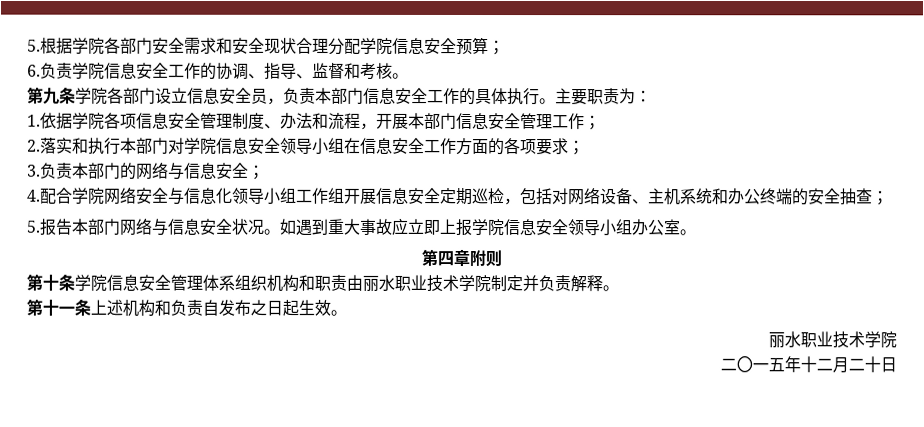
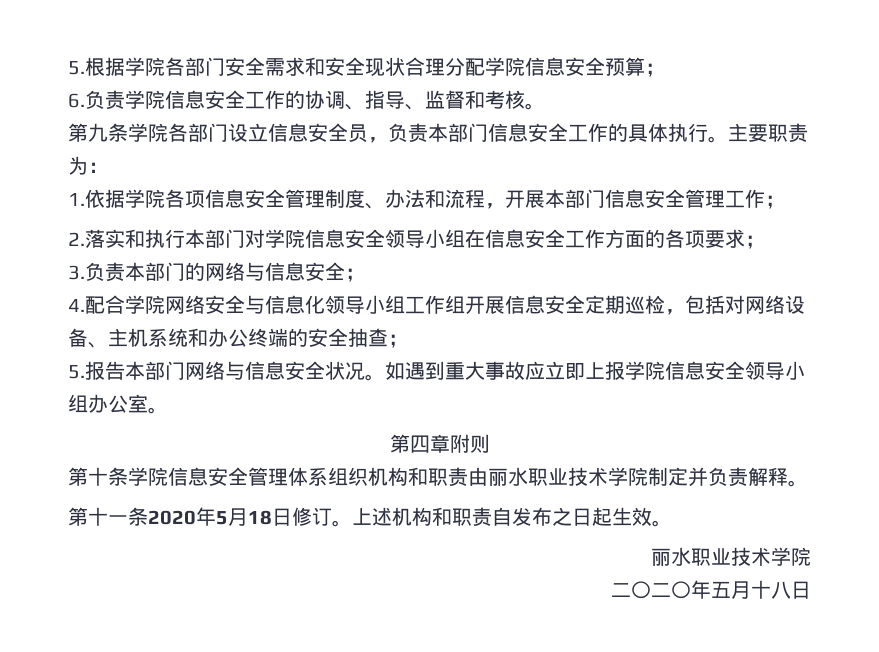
(91, 307) none -> [148,507,352,527] 2020年5月18日修订。
[170,299,187,316] 负 -> [452,508,472,526] 职
[752,356,881,374] 一五年十二月二十 -> [651,580,791,599] 二〇年五月十八

